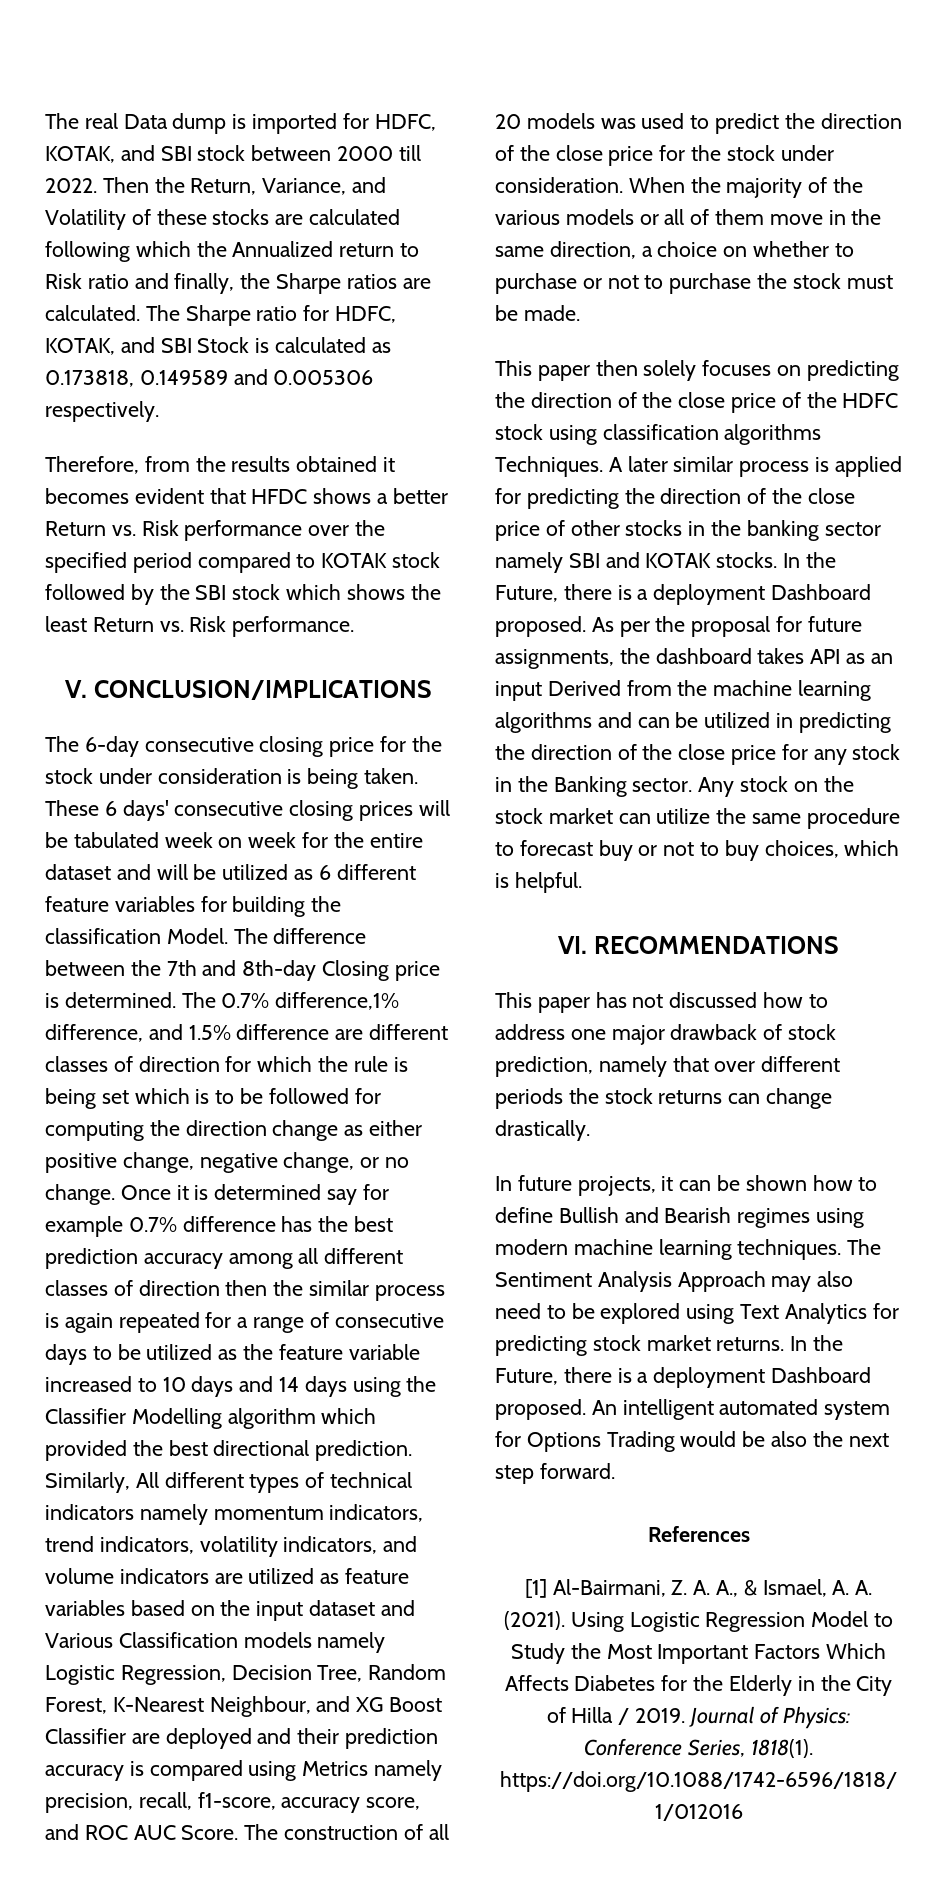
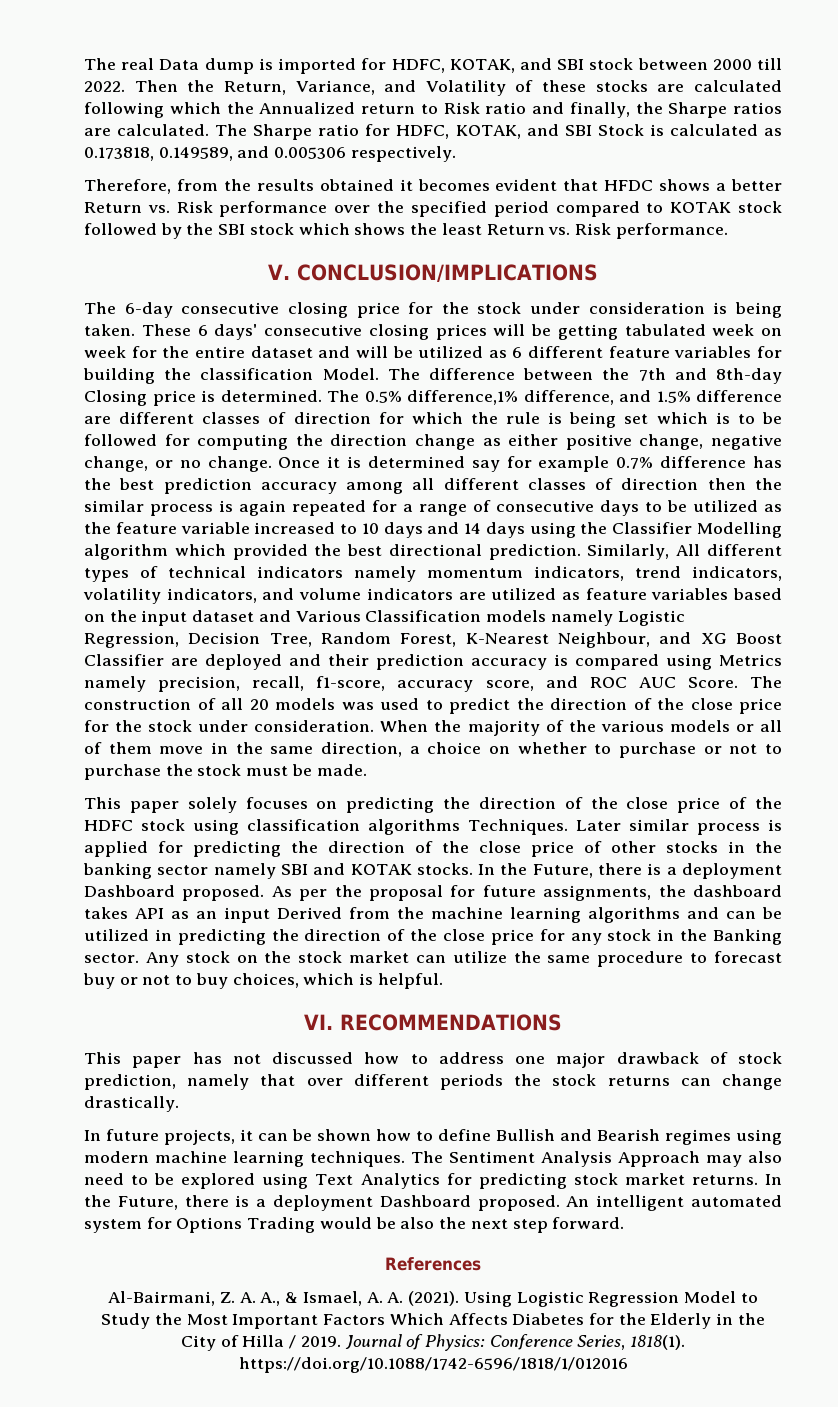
[139,370,228,385] 0.149589 -> [158,147,233,161] 0.149589,
(68, 840) none -> [557,324,618,340] getting
[221,993,270,1008] 0.7% -> [364,391,402,403] 0.5%
[595,360,638,376] then -> (179, 807) none
[608,456,668,472] A later -> [575,820,621,831] Later
[524,1579,547,1598] [1] -> (481, 1264) none

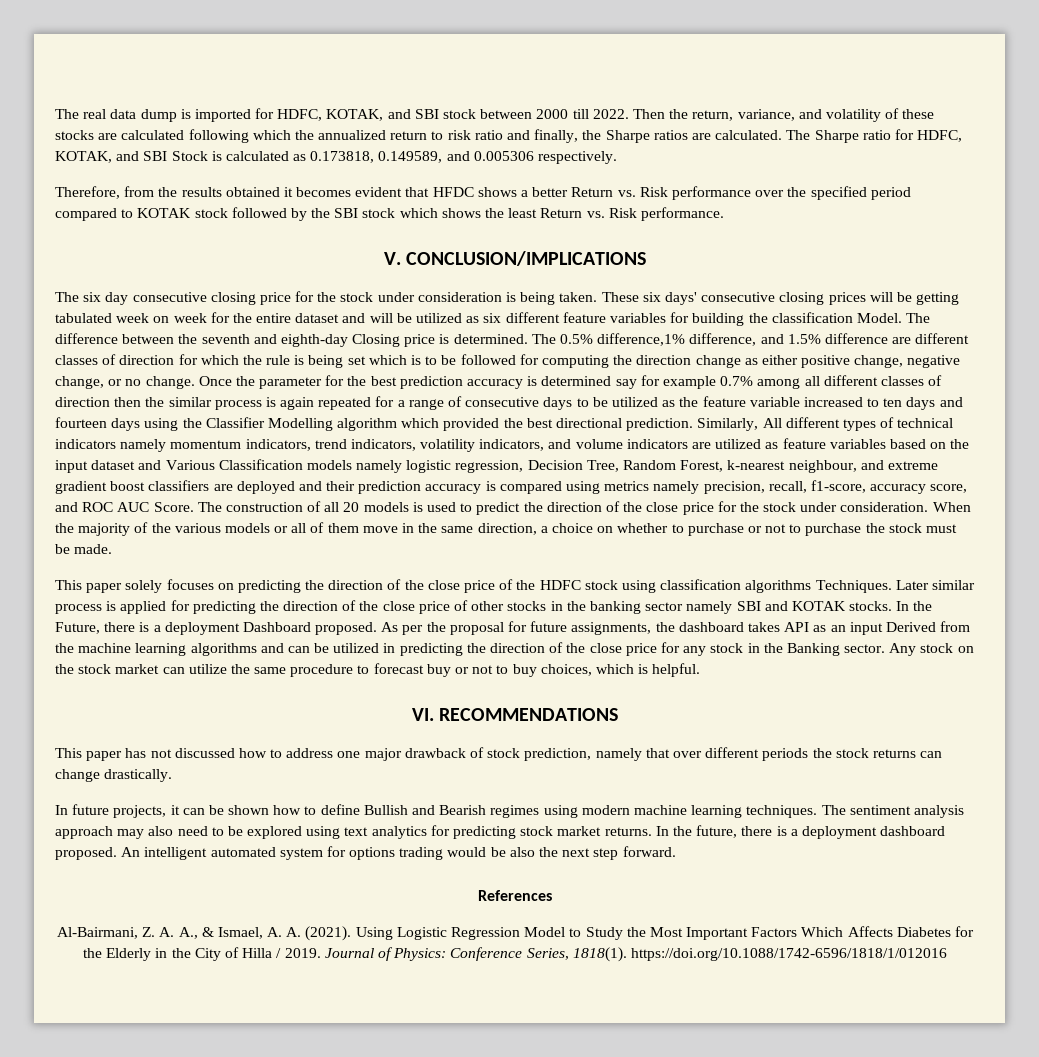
[159,59,200,70] Data -> [110,109,137,119] data
[223,80,506,96] Return, Variance, and Volatility -> [692,109,881,122] return, variance, and volatility
[259,102,356,114] Annualized -> [318,130,387,140] annualized
[443,102,480,114] Risk -> [447,130,471,140] risk
[124,302,173,318] 6-day -> [83,292,129,305] six day
[197,325,208,336] 6 -> [642,292,661,302] six
[512,347,523,358] 6 -> [483,313,502,323] six
[638,368,783,384] 7th and 8th-day -> [201,334,348,347] seventh and eighth-day
[327,456,341,468] it -> [235,375,524,389] the parameter for the best prediction accuracy
[660,456,782,468] [84,478,337,494] difference has the best prediction accuracy -> (754, 381) none
[361,523,379,534] 10 -> [883,398,903,407] ten
[464,523,482,534] 14 -> [55,417,107,428] fourteen
[617,610,685,626] [84,632,179,648] Logistic Regression, -> [406,460,524,473] logistic regression,
[465,632,783,648] [84,654,164,666] K-Nearest Neighbour, and XG Boost Classifier -> [727,460,938,473] [55,480,210,494] k-nearest neighbour, and extreme gradient boost classifiers
[719,654,782,666] Metrics -> [604,481,650,491] metrics
[341,702,374,710] was -> [412,502,423,512] is
[449,1151,700,1167] Sentiment Analysis Approach -> [849,805,964,818] [55,826,113,839] sentiment analysis approach
[315,1173,440,1189] Text Analytics -> [344,826,427,839] text analytics
[117,1195,471,1211] Future, there is a deployment Dashboard -> [696,825,946,839] future, there is a deployment dashboard
[176,1217,316,1233] Options Trading -> [349,847,444,860] options trading

